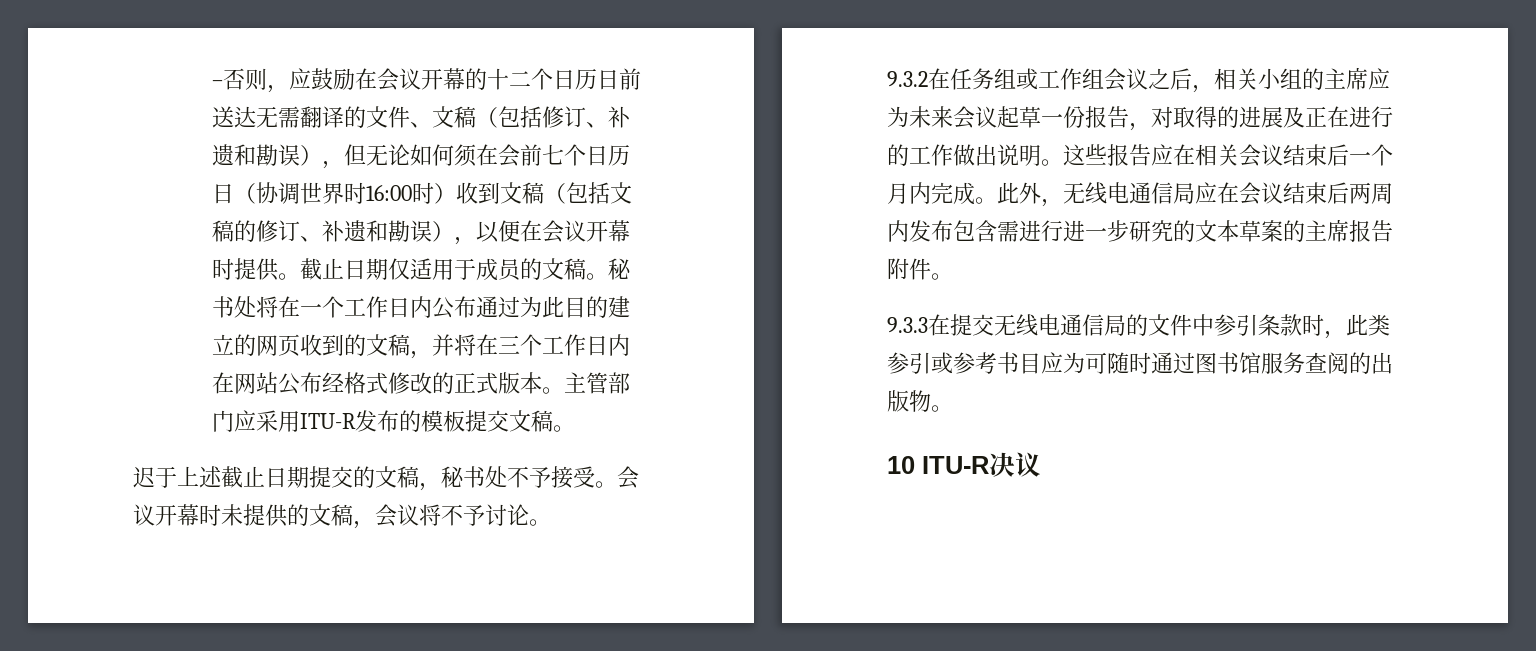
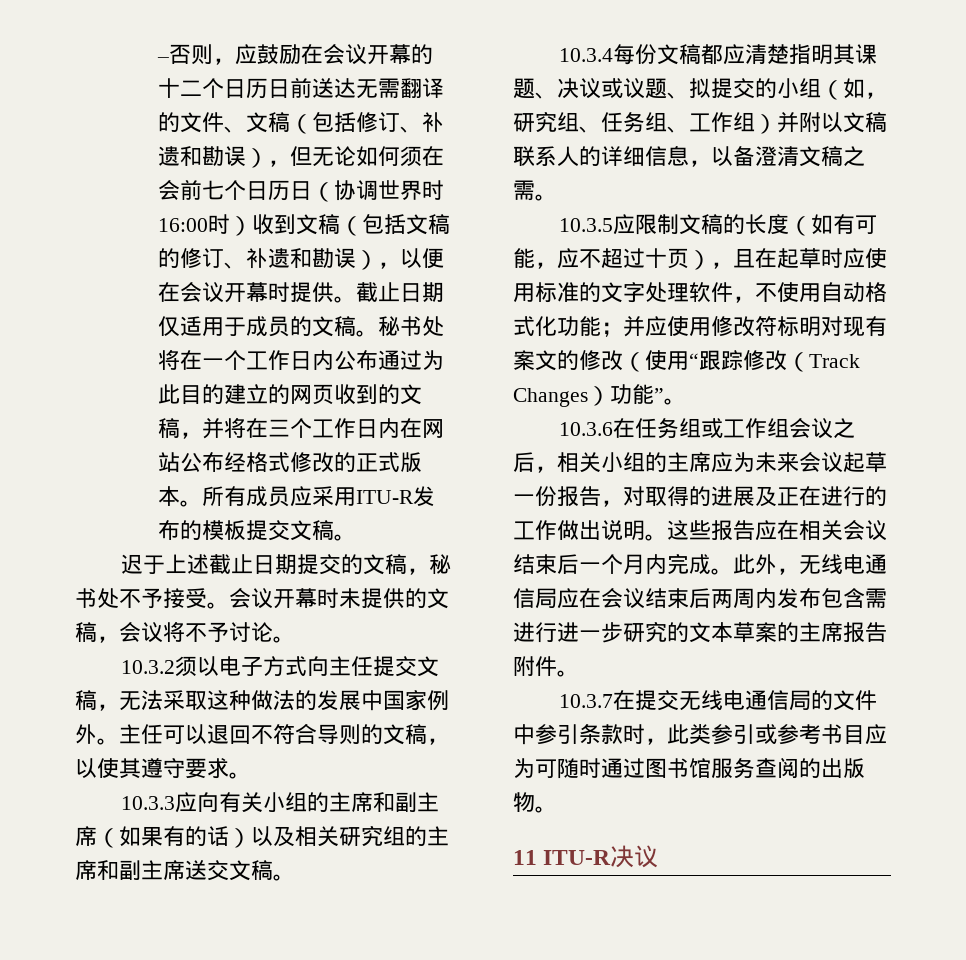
[564,372,631,394] [212,410,235,432] 主管部门 -> [202,486,291,507] 所有成员
[887,71,928,87] 9.3.2 -> [121,656,440,677] [75,690,449,711] [75,723,449,745] [75,758,251,779] [121,792,440,813] [75,825,449,848] [75,860,295,881] [559,44,878,65] [513,78,887,100] [513,111,887,134] [513,145,865,167] [513,180,557,201] [559,214,878,236] [513,248,887,270] [513,282,887,303] [513,316,887,337] [513,350,860,372] [513,384,686,407] [559,422,614,436] 10.3.2须以电子方式向主任提交文稿，无法采取这种做法的发展中国家例外。主任可以退回不符合导则的文稿，以使其遵守要求。 // 10.3.3应向有关小组的主席和副主席（如果有的话）以及相关研究组的主席和副主席送交文稿。 // 10.3.4每份文稿都应清楚指明其课题、决议或议题、拟提交的小组（如，研究组、任务组、工作组）并附以文稿联系人的详细信息，以备澄清文稿之需。 // 10.3.5应限制文稿的长度（如有可能，应不超过十页），且在起草时应使用标准的文字处理软件，不使用自动格式化功能；并应使用修改符标明对现有案文的修改（使用“跟踪修改（Track Changes）功能”。 // 10.3.6
[887,317,928,333] 9.3.3 -> [559,694,614,708] 10.3.7
[887,456,915,474] 10 -> [513,850,537,865] 11

